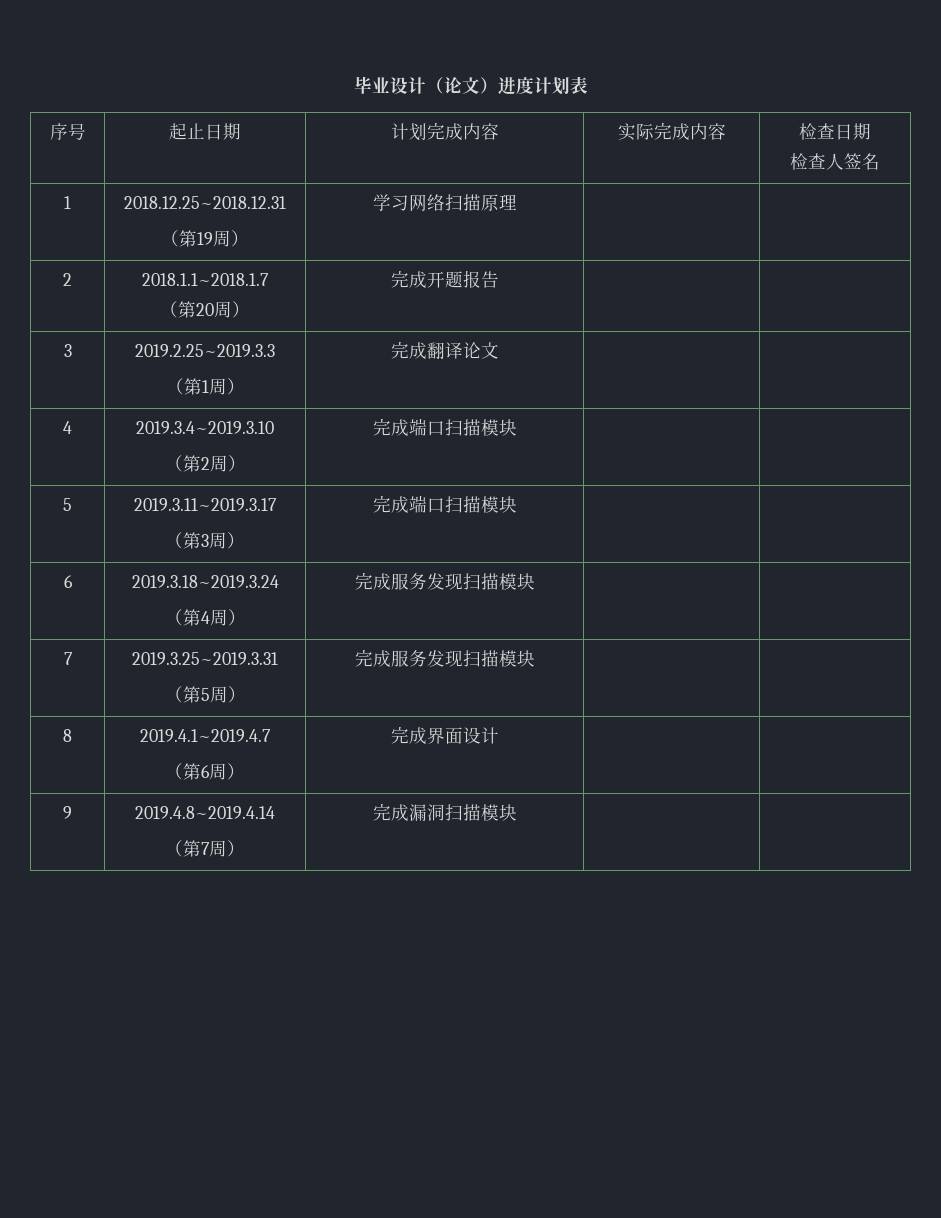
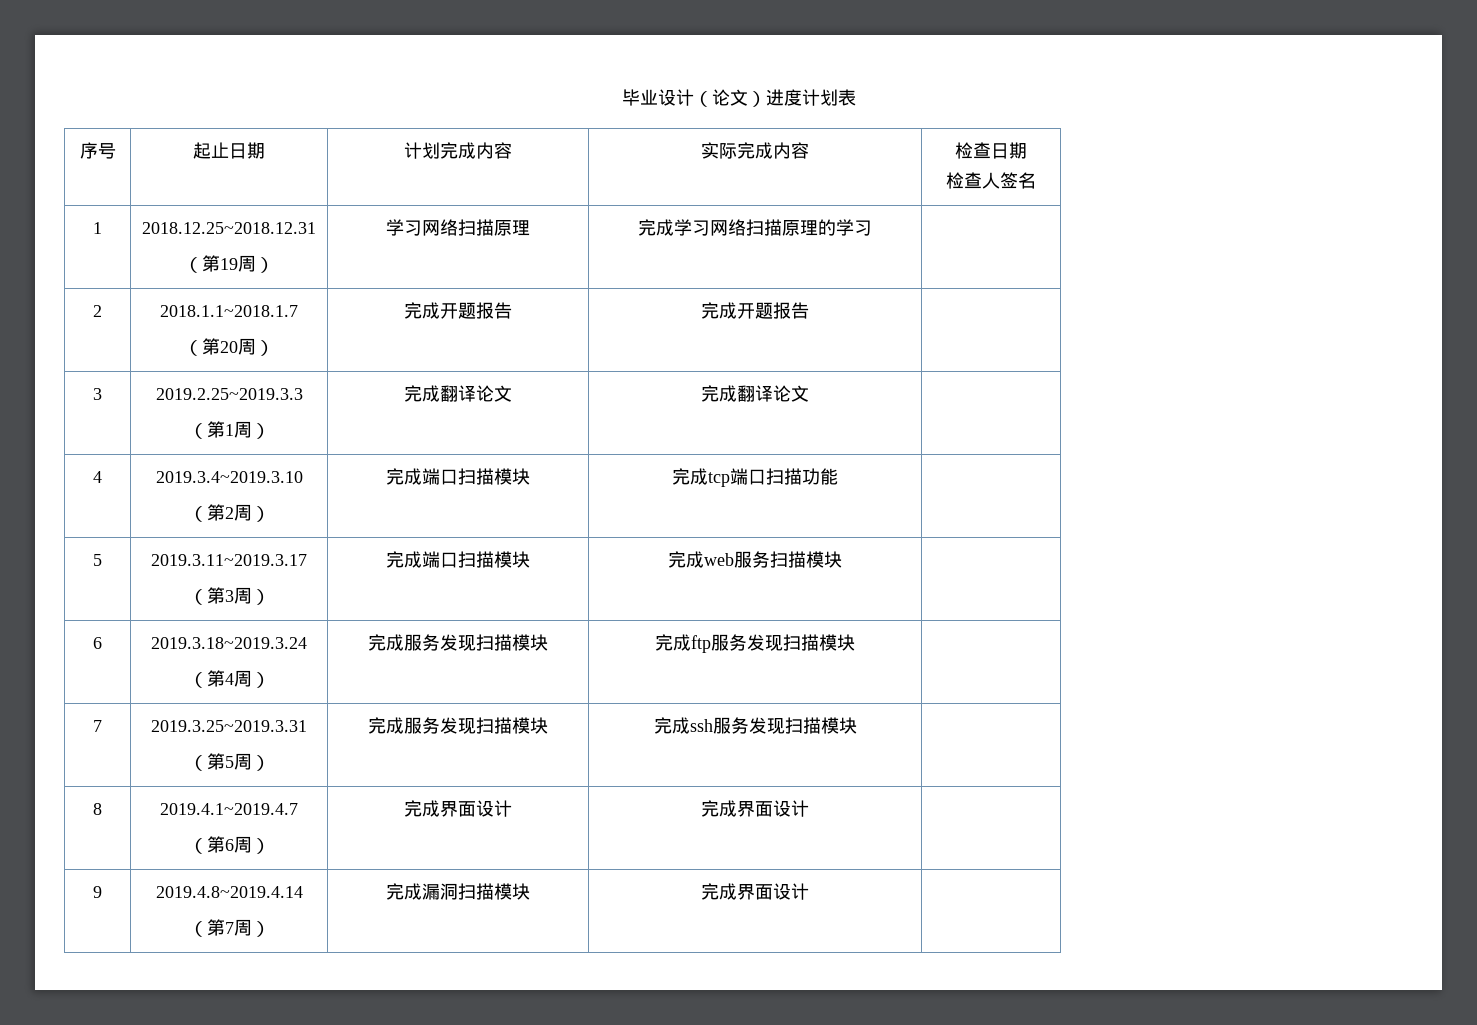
(517, 202) none -> [638,219,872,236] 完成学习网络扫描原理的学习
(499, 279) none -> [701,302,809,319] 完成开题报告
(499, 350) none -> [701,385,809,402] 完成翻译论文
(517, 427) none -> [672,468,838,487] 完成tcp端口扫描功能
(517, 504) none -> [668,551,842,568] 完成web服务扫描模块
(535, 581) none -> [655,634,855,653] 完成ftp服务发现扫描模块
(535, 658) none -> [653,717,857,734] 完成ssh服务发现扫描模块
(499, 735) none -> [701,800,809,817] 完成界面设计
(517, 812) none -> [701,883,809,900] 完成界面设计

